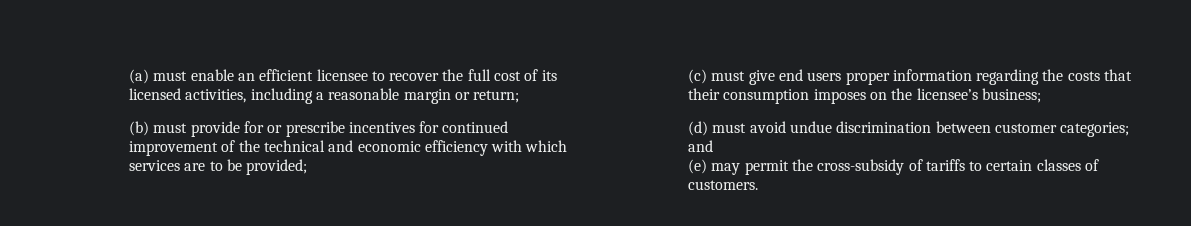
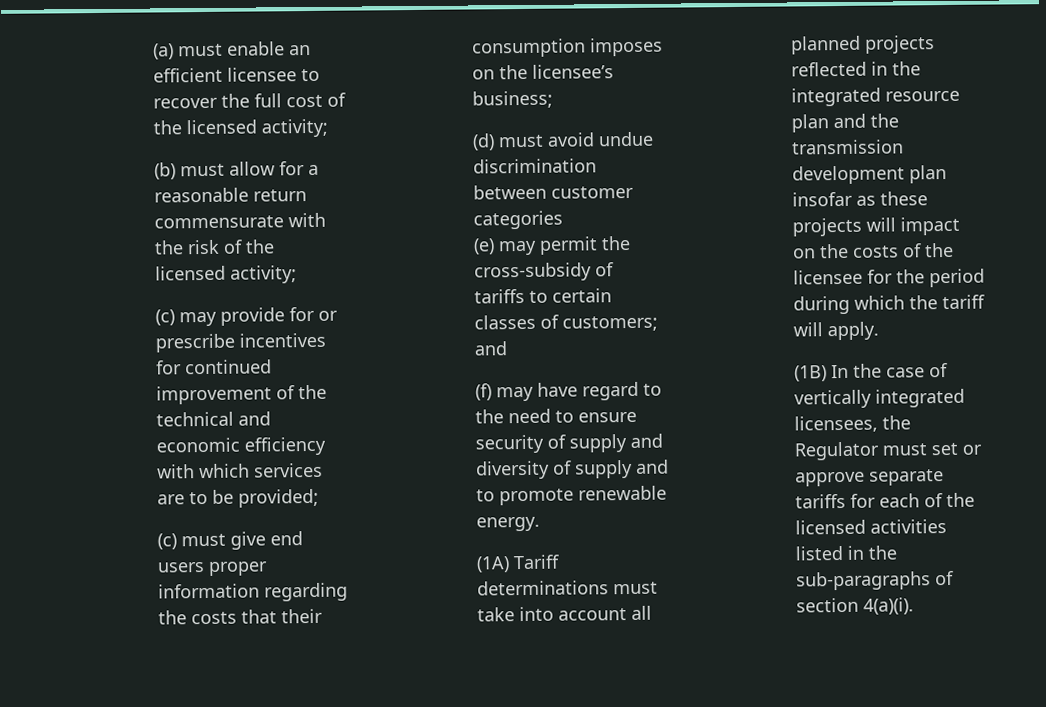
[541,70,557,81] [128,88,520,104] [128,121,188,136] its licensed activities, including a reasonable margin or return; // (b) must -> [152,118,328,138] [153,161,319,180] [153,187,307,203] [153,212,326,229] [153,239,275,255] [154,265,297,284] [154,309,217,327] the licensed activity; // (b) must allow for a reasonable return commensurate with the risk of the licensed activity; // (c) may
[1060,122,1130,137] [687,140,713,152] categories; and -> [472,210,563,230] categories
[687,180,758,190] customers. -> [561,315,658,332] [473,341,508,356] [474,381,662,402] [474,408,637,424] [474,433,663,454] [475,459,669,480] [475,485,667,506] [475,516,540,532] [475,554,560,573] [476,580,658,596] [476,605,652,622] [790,35,935,55] [790,61,921,77] [790,87,960,107] [790,113,899,133] [791,139,904,155] [791,165,947,185] [791,191,928,207] [791,216,960,237] [792,242,954,259] [792,268,985,288] [792,294,985,315] [792,321,879,341] [793,363,948,382] [793,388,965,409] [793,415,911,433] [793,441,982,461] [794,469,944,487] [794,492,975,509] [794,519,947,535] [794,545,897,561] [795,570,954,591] [795,597,914,615] customers; and // (f) may have regard to the need to ensure security of supply and diversity of supply and to promote renewable energy. // (1A) Tariff determinations must take into account all planned projects reflected in the integrated resource plan and the transmission development plan insofar as these projects will impact on the costs of the licensee for the period during which the tariff will apply. // (1B) In the case of vertically integrated licensees, the Regulator must set or approve separate tariffs for each of the licensed activities listed in the sub-paragraphs of section 4(a)(i).

